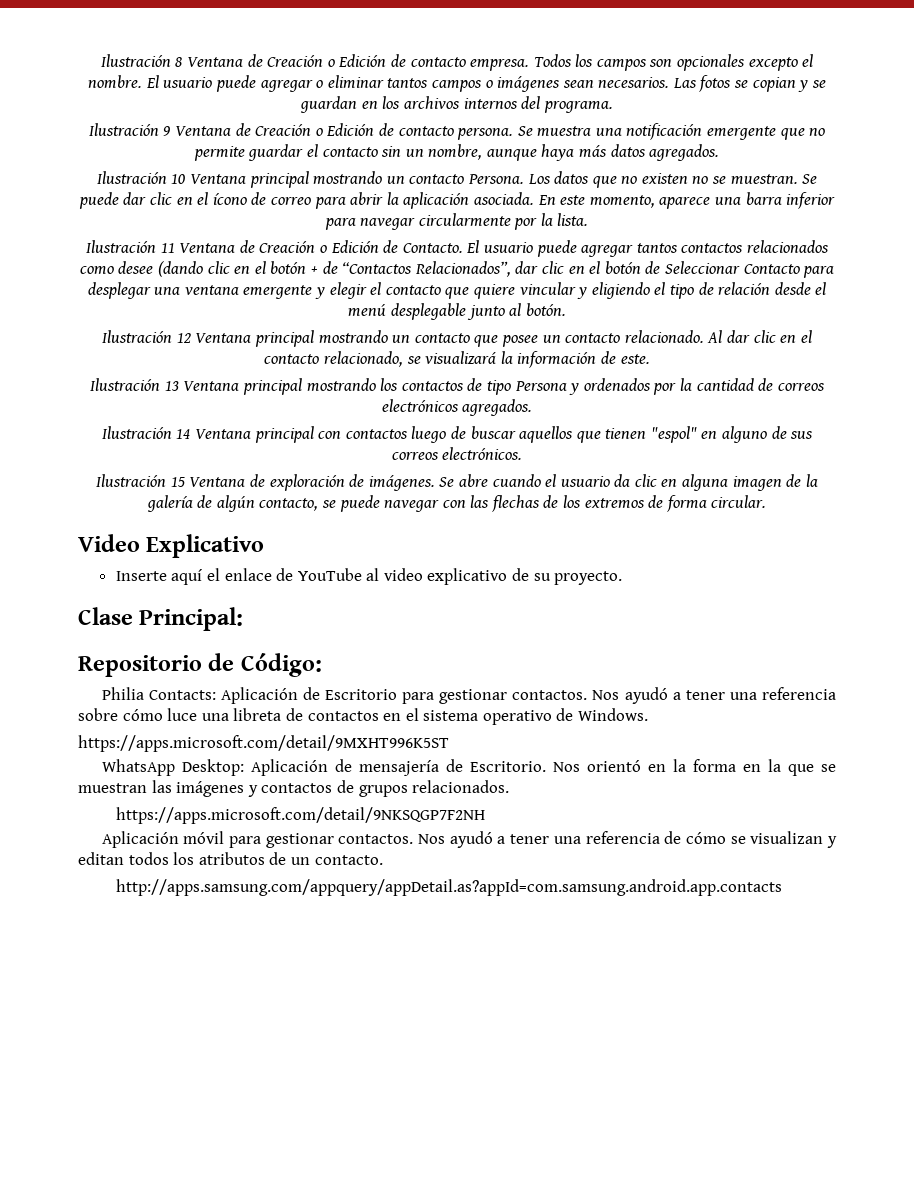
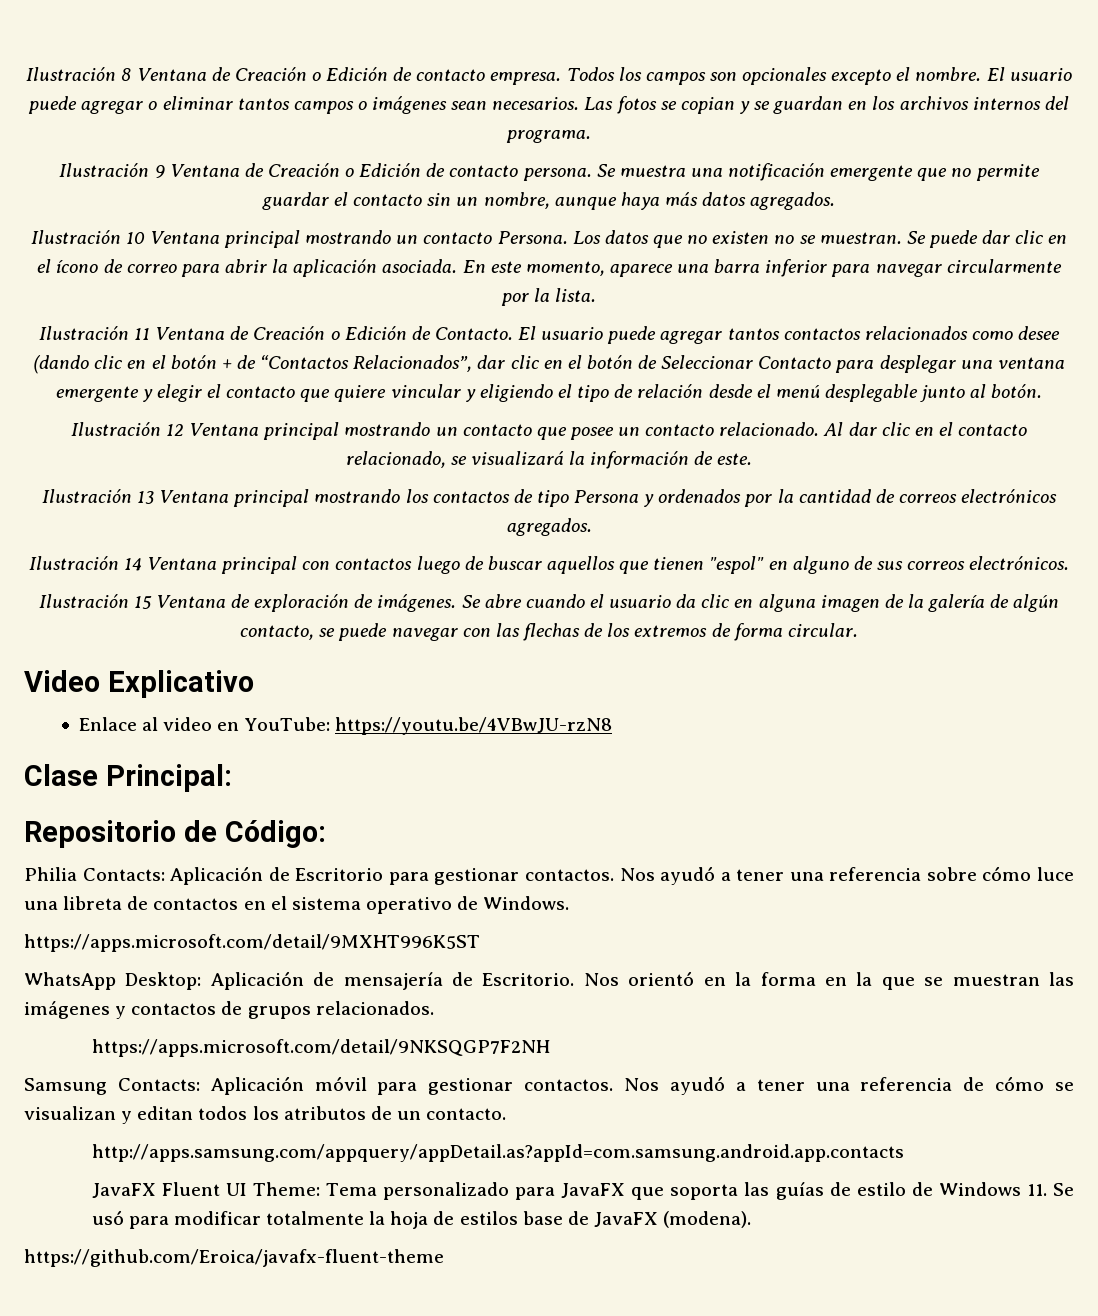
[115,568,623,585] Inserte aquí el enlace de YouTube al video explicativo de su proyecto. -> [78,717,613,735] Enlace al video en YouTube: https://youtu.be/4VBwJU-rzN8
(486, 815) none -> [24,1078,200,1095] Samsung Contacts:
(783, 887) none -> [91,1182,1075,1200] [91,1210,752,1229] [24,1249,444,1267] // JavaFX Fluent UI Theme: Tema personalizado para JavaFX que soporta las guías de estilo de Windows 11. Se usó para modificar totalmente la hoja de estilos base de JavaFX (modena). // https://github.com/Eroica/javafx-fluent-theme

